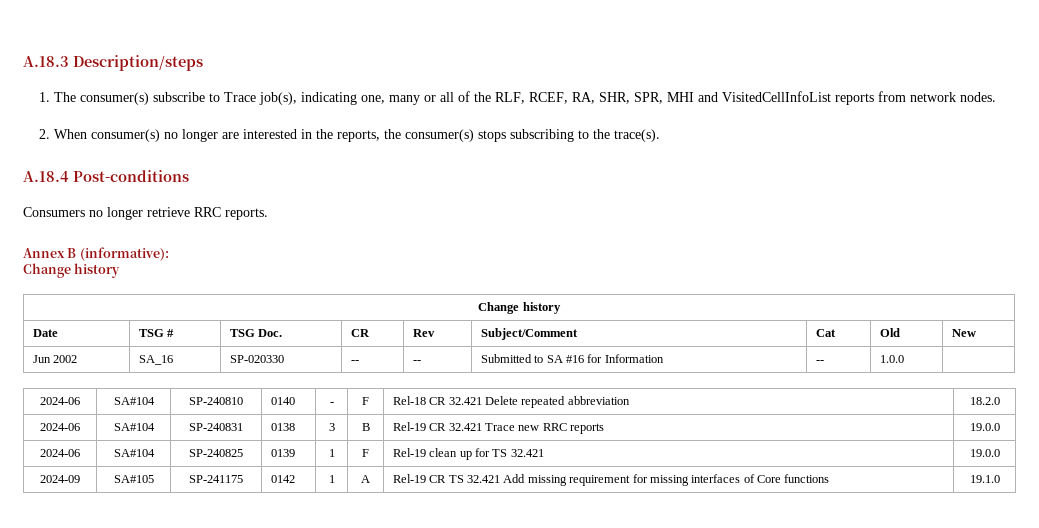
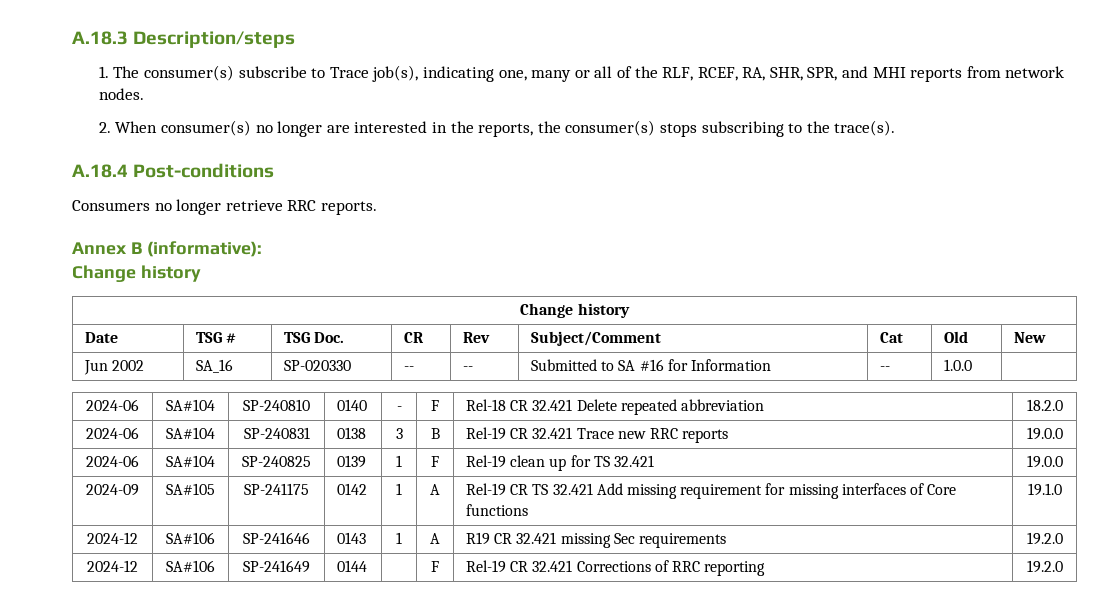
[667,91,832,102] MHI and VisitedCellInfoList -> [842,66,906,78] and MHI
(1000, 479) none -> [87,532,138,544] [166,532,215,544] [243,532,310,544] [337,532,367,544] [396,532,402,544] [430,533,440,544] [466,532,726,548] [1026,532,1063,545] [87,560,138,572] [166,560,215,572] [243,560,310,573] [337,560,368,572] [431,561,439,572] [466,560,766,576] [1026,560,1063,573] // 2024-12 | SA#106 | SP-241646 | 0143 | 1 | A | R19 CR 32.421 missing Sec requirements | 19.2.0 // 2024-12 | SA#106 | SP-241649 | 0144 | | F | Rel-19 CR 32.421 Corrections of RRC reporting | 19.2.0

